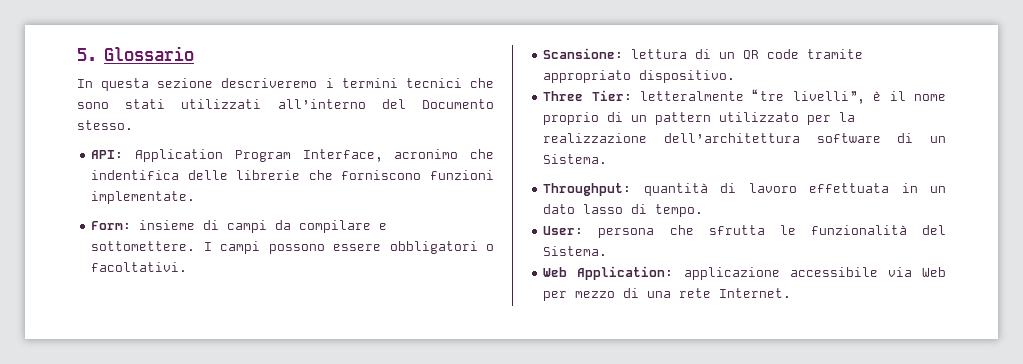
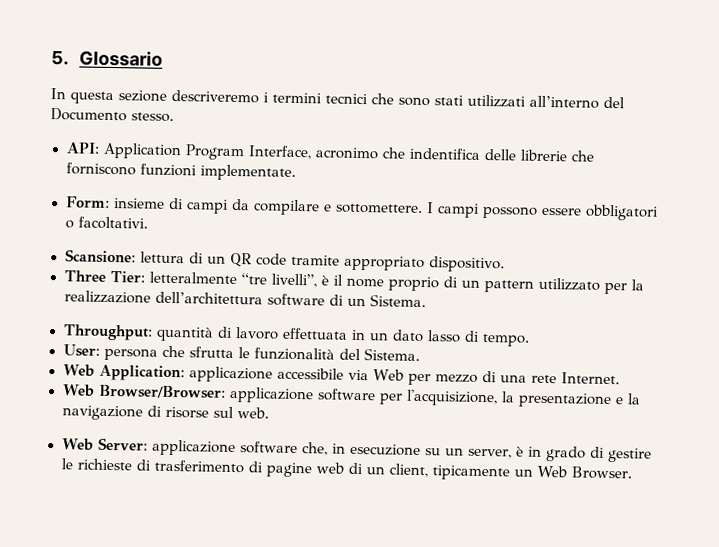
(792, 293) none -> [61,384,642,409] [61,405,269,421] [61,437,653,463] [60,458,633,481] // Web Browser/Browser: applicazione software per l'acquisizione, la presentazione e la navigazione di risorse sul web. // Web Server: applicazione software che, in esecuzione su un server, è in grado di gestire le richieste di trasferimento di pagine web di un client, tipicamente un Web Browser.

